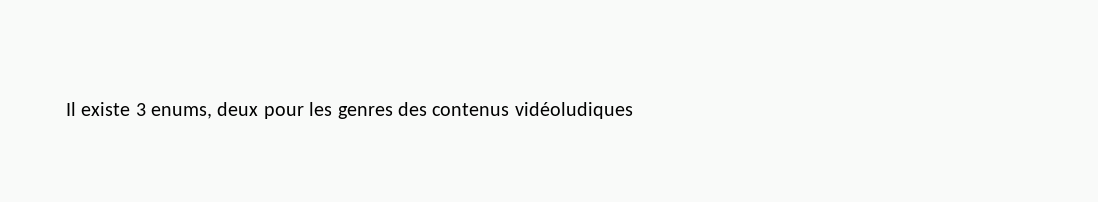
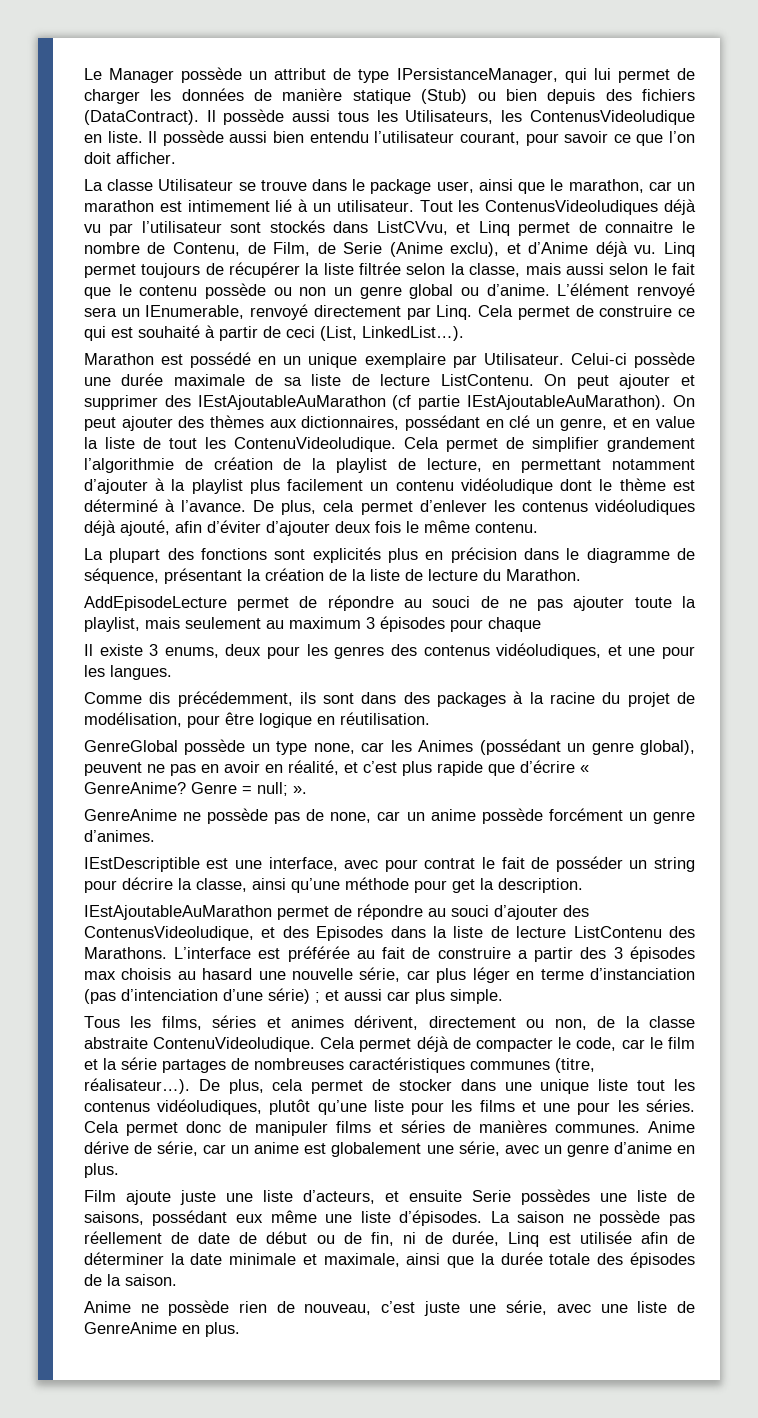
(65, 109) none -> [83,67,696,83] [83,88,695,104] [83,109,695,125] [83,130,695,146] [83,152,176,164] [83,179,696,194] [83,199,697,215] [83,220,695,236] [83,241,695,257] [83,262,695,278] [83,283,695,299] [83,304,695,320] [83,325,464,341] [83,352,695,368] [83,373,695,389] [83,395,696,410] [83,415,695,431] [83,437,696,452] [83,457,696,473] [83,478,695,494] [83,499,695,515] [83,520,538,536] [83,547,696,563] [83,568,581,584] [83,595,696,611] [83,616,541,632] Le Manager possède un attribut de type IPersistanceManager, qui lui permet de charger les données de manière statique (Stub) ou bien depuis des fichiers (DataContract). Il possède aussi tous les Utilisateurs, les ContenusVideoludique en liste. Il possède aussi bien entendu l’utilisateur courant, pour savoir ce que l’on doit afficher. // La classe Utilisateur se trouve dans le package user, ainsi que le marathon, car un marathon est intimement lié à un utilisateur. Tout les ContenusVideoludiques déjà vu par l’utilisateur sont stockés dans ListCVvu, et Linq permet de connaitre le nombre de Contenu, de Film, de Serie (Anime exclu), et d’Anime déjà vu. Linq permet toujours de récupérer la liste filtrée selon la classe, mais aussi selon le fait que le contenu possède ou non un genre global ou d’anime. L’élément renvoyé sera un IEnumerable, renvoyé directement par Linq. Cela permet de construire ce qui est souhaité à partir de ceci (List, LinkedList…). // Marathon est possédé en un unique exemplaire par Utilisateur. Celui-ci possède une durée maximale de sa liste de lecture ListContenu. On peut ajouter et supprimer des IEstAjoutableAuMarathon (cf partie IEstAjoutableAuMarathon). On peut ajouter des thèmes aux dictionnaires, possédant en clé un genre, et en value la liste de tout les ContenuVideoludique. Cela permet de simplifier grandement l’algorithmie de création de la playlist de lecture, en permettant notamment d’ajouter à la playlist plus facilement un contenu vidéoludique dont le thème est déterminé à l’avance. De plus, cela permet d’enlever les contenus vidéoludiques déjà ajouté, afin d’éviter d’ajouter deux fois le même contenu. // La plupart des fonctions sont explicités plus en précision dans le diagramme de séquence, présentant la création de la liste de lecture du Marathon. // AddEpisodeLecture permet de répondre au souci de ne pas ajouter toute la playlist, mais seulement au maximum 3 épisodes pour chaque //
[514,102,633,119] vidéoludiques -> [496,643,695,659] [83,665,172,680] [83,691,696,707] [83,712,430,728] [83,739,696,755] [83,760,589,776] [83,782,307,796] [83,808,696,824] [83,830,155,842] [83,856,696,872] [83,877,583,893] [83,904,589,920] [83,926,695,941] [83,946,695,962] [83,967,695,983] [83,988,503,1004] [83,1015,695,1030] [83,1036,696,1052] [83,1057,595,1073] [83,1078,696,1094] [83,1099,695,1115] [83,1120,695,1136] [83,1141,695,1157] [83,1163,119,1178] [83,1189,695,1205] [83,1210,696,1226] [83,1231,696,1247] [83,1252,695,1268] [83,1274,177,1286] [83,1300,695,1316] [83,1322,240,1337] vidéoludiques, et une pour les langues. // Comme dis précédemment, ils sont dans des packages à la racine du projet de modélisation, pour être logique en réutilisation. // GenreGlobal possède un type none, car les Animes (possédant un genre global), peuvent ne pas en avoir en réalité, et c’est plus rapide que d’écrire « GenreAnime? Genre = null; ». // GenreAnime ne possède pas de none, car un anime possède forcément un genre d’animes. // IEstDescriptible est une interface, avec pour contrat le fait de posséder un string pour décrire la classe, ainsi qu’une méthode pour get la description. // IEstAjoutableAuMarathon permet de répondre au souci d’ajouter des ContenusVideoludique, et des Episodes dans la liste de lecture ListContenu des Marathons. L’interface est préférée au fait de construire a partir des 3 épisodes max choisis au hasard une nouvelle série, car plus léger en terme d’instanciation (pas d’intenciation d’une série) ; et aussi car plus simple. // Tous les films, séries et animes dérivent, directement ou non, de la classe abstraite ContenuVideoludique. Cela permet déjà de compacter le code, car le film et la série partages de nombreuses caractéristiques communes (titre, réalisateur…). De plus, cela permet de stocker dans une unique liste tout les contenus vidéoludiques, plutôt qu’une liste pour les films et une pour les séries. Cela permet donc de manipuler films et séries de manières communes. Anime dérive de série, car un anime est globalement une série, avec un genre d’anime en plus. // Film ajoute juste une liste d’acteurs, et ensuite Serie possèdes une liste de saisons, possédant eux même une liste d’épisodes. La saison ne possède pas réellement de date de début ou de fin, ni de durée, Linq est utilisée afin de déterminer la date minimale et maximale, ainsi que la durée totale des épisodes de la saison. // Anime ne possède rien de nouveau, c’est juste une série, avec une liste de GenreAnime en plus.

